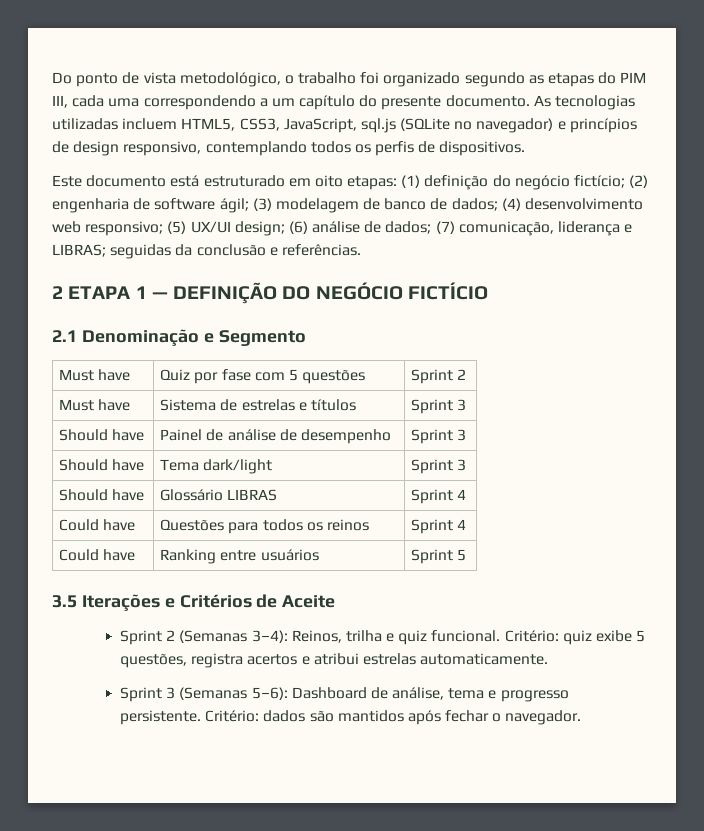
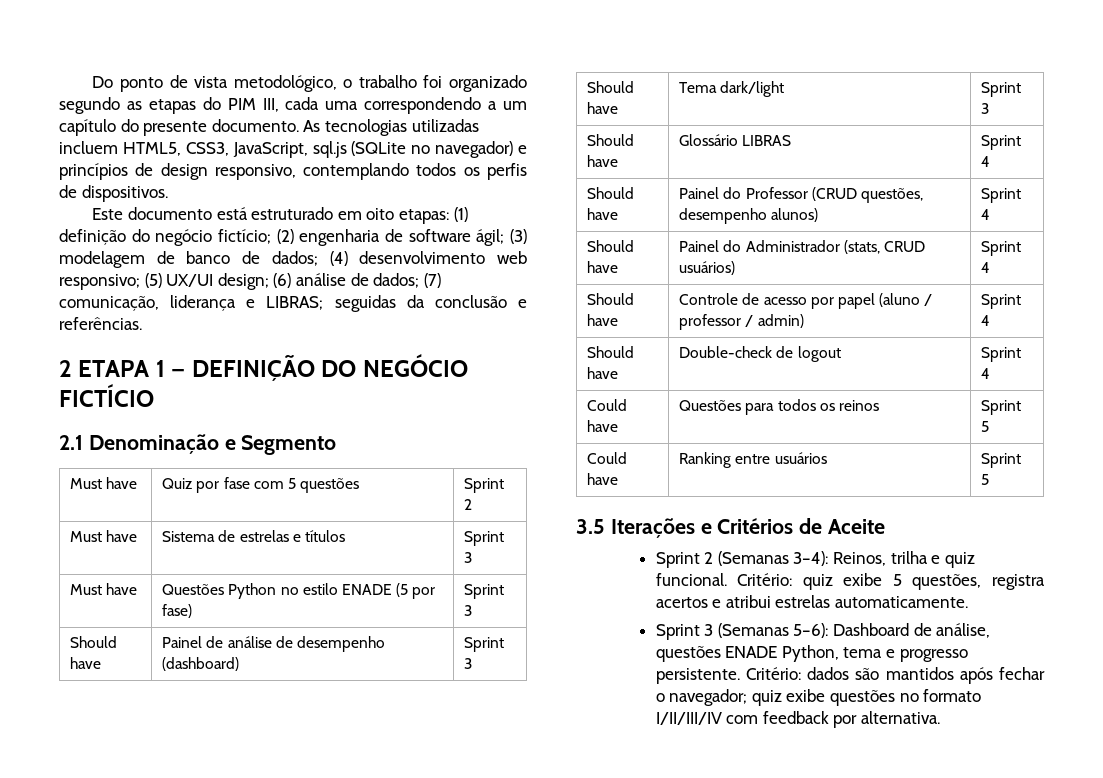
(467, 405) none -> [70,583,138,595] [162,583,436,599] [162,604,193,618] [464,584,505,599] [464,605,473,616] // Must have | Questões Python no estilo ENADE (5 por fase) | Sprint 3
(391, 436) none -> [162,657,240,671] (dashboard)
(467, 494) none -> [587,187,635,199] [587,208,619,220] [679,187,923,203] [679,208,819,224] [981,188,1022,203] [981,209,991,220] [587,240,635,252] [587,261,619,273] [679,240,925,254] [679,261,736,275] [981,241,1022,256] [981,262,991,273] [587,293,635,305] [587,314,619,326] [679,293,933,309] [679,314,804,330] [981,294,1022,309] [981,315,991,326] [587,346,635,358] [587,367,619,379] [679,346,841,362] [981,347,1022,362] [981,368,991,379] // Should have | Painel do Professor (CRUD questões, desempenho alunos) | Sprint 4 // Should have | Painel do Administrador (stats, CRUD usuários) | Sprint 4 // Should have | Controle de acesso por papel (aluno / professor / admin) | Sprint 4 // Should have | Double-check de logout | Sprint 4
[457,519,467,530] 4 -> [981,421,990,432] 5
(445, 693) none -> [655,645,839,662] questões ENADE Python,
[505,710,582,725] navegador. -> [669,689,982,706] [655,711,941,728] navegador; quiz exibe questões no formato I/II/III/IV com feedback por alternativa.

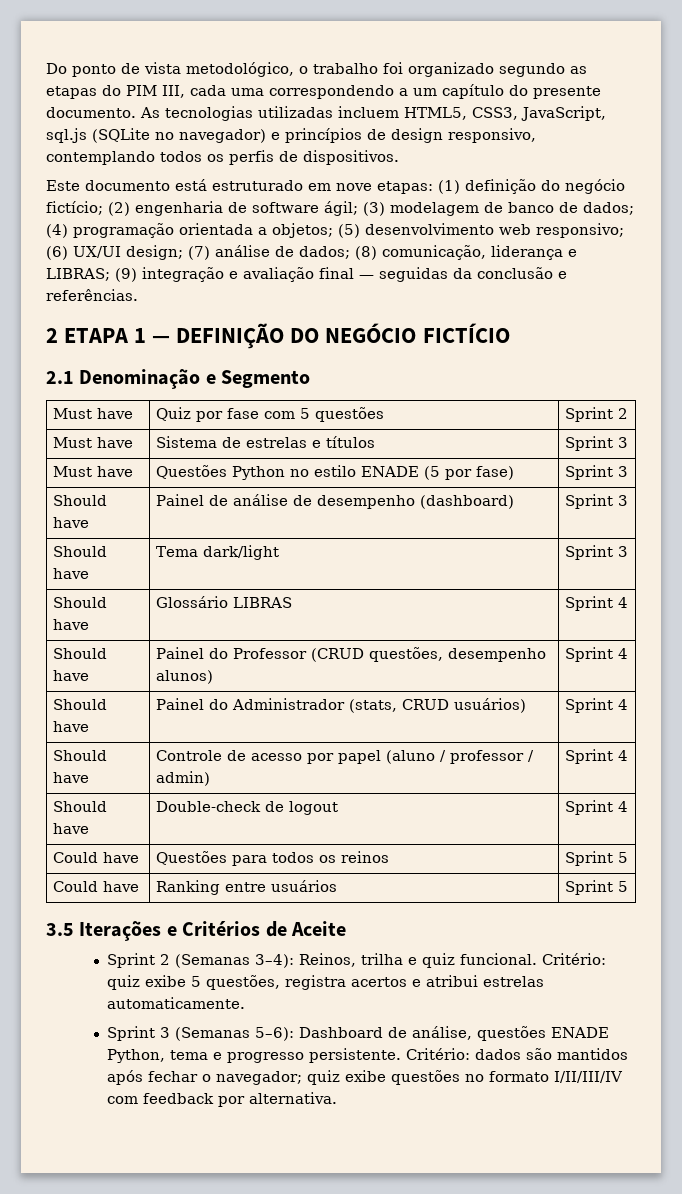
[366,208,395,220] oito -> [336,183,372,191] nove
(348, 258) none -> [73,223,360,238] programação orientada a objetos; (5)
[144,273,162,288] (5) -> [46,246,68,260] (6)
[273,273,292,288] (6) -> [188,246,210,260] (7)
[423,273,441,288] (7) -> [355,246,377,260] (8)
(324, 303) none -> [115,267,374,282] (9) integração e avaliação final —

